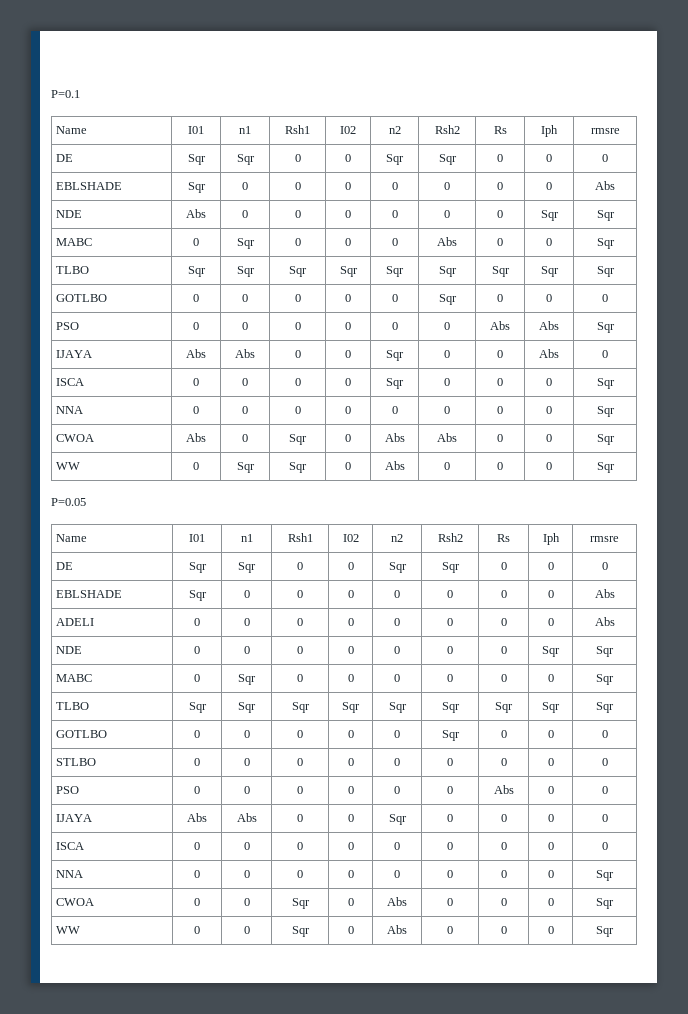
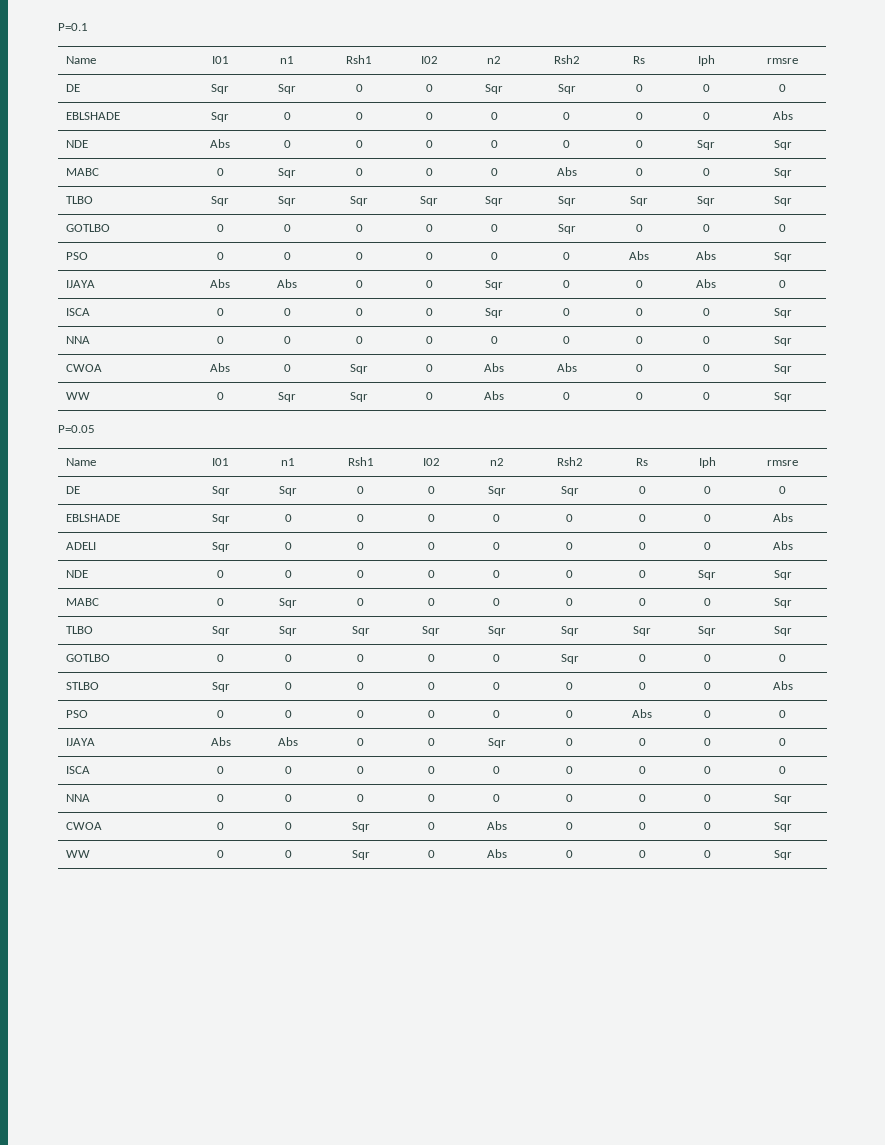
[194,618,200,626] 0 -> [211,542,230,552] Sqr
[194,758,200,766] [243,758,250,766] [297,758,303,766] [347,758,354,766] [394,758,400,766] [447,758,453,766] [500,758,507,766] [547,758,554,766] [601,758,608,766] 0 | 0 | 0 | 0 | 0 | 0 | 0 | 0 | 0 -> [211,682,230,692] [284,682,292,690] [357,682,364,690] [427,682,435,690] [493,682,500,690] [566,682,573,690] [638,682,646,690] [703,682,711,690] [772,681,793,690] Sqr | 0 | 0 | 0 | 0 | 0 | 0 | 0 | Abs

